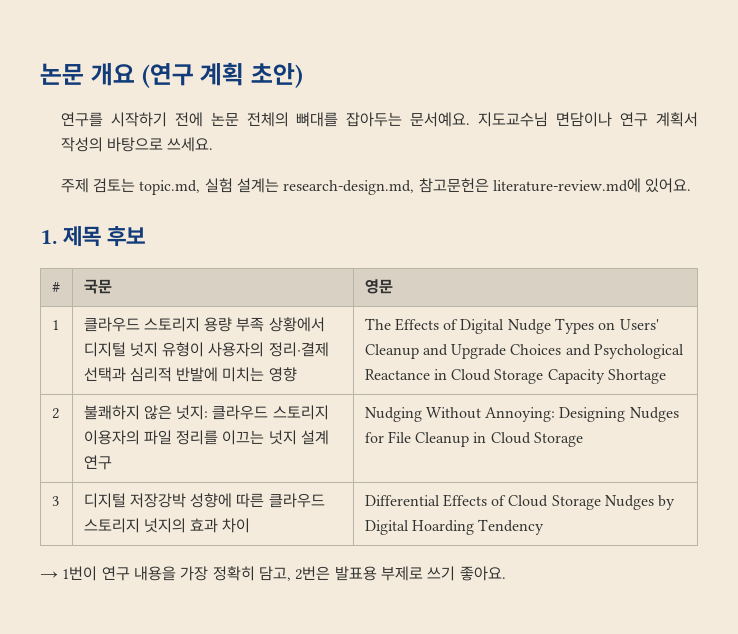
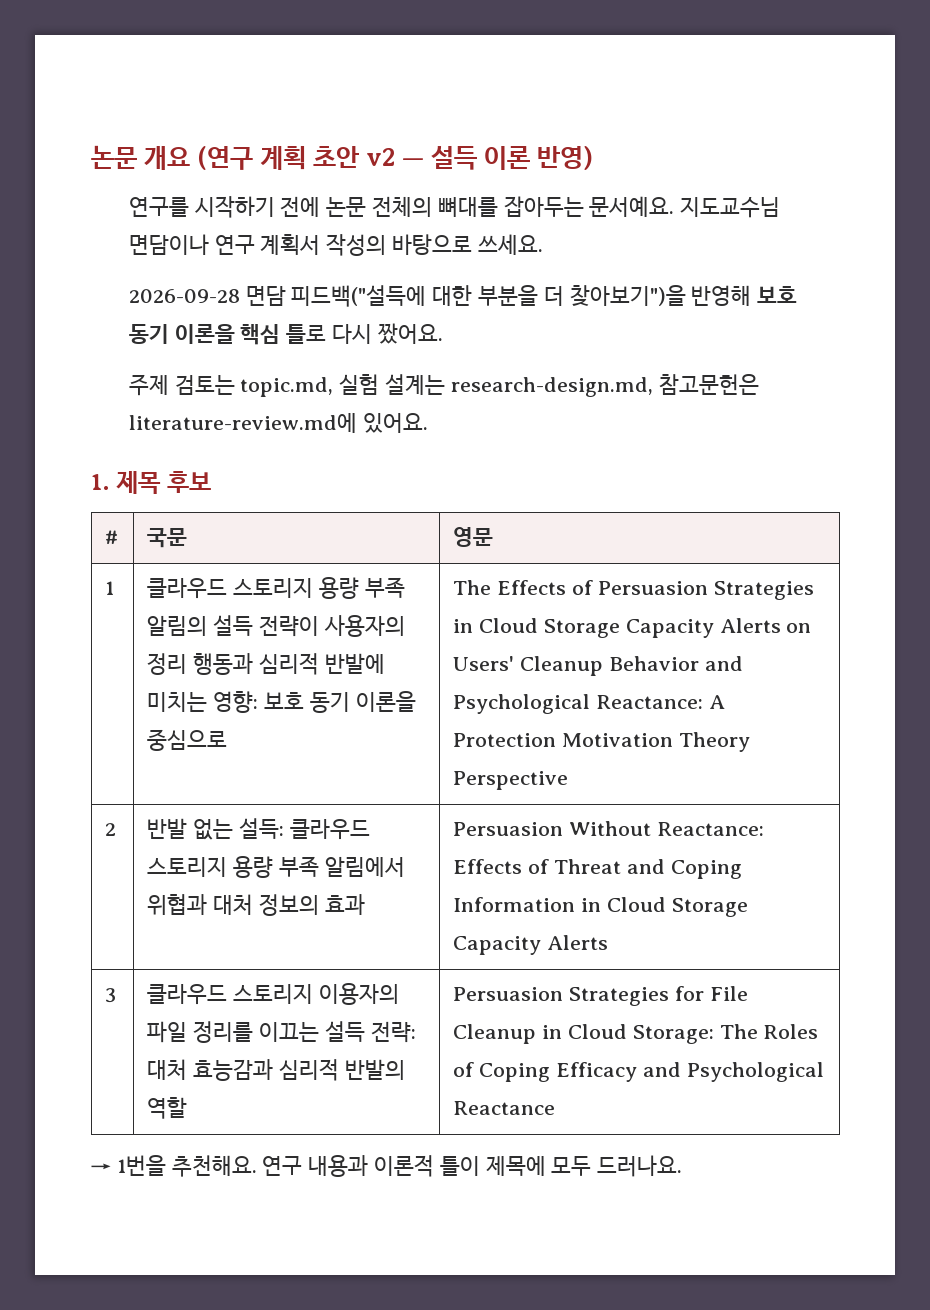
[251,63,303,88] 초안) -> [313,146,594,170] 초안 v2 — 설득 이론 반영)
(214, 144) none -> [128,285,798,307] [128,323,443,345] // 2026-09-28 면담 피드백("설득에 대한 부분을 더 찾아보기")을 반영해 보호 동기 이론을 핵심 틀로 다시 짰어요.
[268,317,325,332] [83,342,329,357] [83,367,297,382] [364,318,659,334] [364,344,685,359] [364,369,667,384] [51,408,59,419] [83,405,209,420] 상황에서 디지털 넛지 유형이 사용자의 정리·결제 선택과 심리적 반발에 미치는 영향 | The Effects of Digital Nudge Types on Users' Cleanup and Upgrade Choices and Psychological Reactance in Cloud Storage Capacity Shortage // 2 | 불쾌하지 않은 넛지: -> [147,615,405,637] [147,653,385,675] [147,691,416,713] [147,729,228,751] [453,580,814,600] [453,618,812,638] [453,656,743,676] [453,694,725,714] [453,732,750,752] [453,771,569,790] [105,823,117,836] [147,818,370,840] [147,856,405,878] [147,894,365,916] [453,821,764,836] [453,859,742,879] [453,897,748,917] [453,935,609,955] [105,988,117,1003] 알림의 설득 전략이 사용자의 정리 행동과 심리적 반발에 미치는 영향: 보호 동기 이론을 중심으로 | The Effects of Persuasion Strategies in Cloud Storage Capacity Alerts on Users' Cleanup Behavior and Psychological Reactance: A Protection Motivation Theory Perspective // 2 | 반발 없는 설득: 클라우드 스토리지 용량 부족 알림에서 위협과 대처 정보의 효과 | Persuasion Without Reactance: Effects of Threat and Coping Information in Cloud Storage Capacity Alerts // 3 |
[268,430,330,445] [83,455,112,470] [364,407,679,422] 넛지 설계 연구 | Nudging Without Annoying: Designing Nudges -> [324,1021,416,1043] [147,1059,405,1081] [147,1097,188,1119] [453,987,670,1006] 설득 전략: 대처 효능감과 심리적 반발의 역할 | Persuasion Strategies
[534,432,584,447] [51,496,59,506] [83,493,325,508] [83,518,251,533] [364,494,676,510] [364,519,545,535] [40,566,506,581] Storage // 3 | 디지털 저장강박 성향에 따른 클라우드 스토리지 넛지의 효과 차이 | Differential Effects of Cloud Storage Nudges by Digital Hoarding Tendency // → 1번이 연구 내용을 가장 정확히 담고, 2번은 발표용 부제로 쓰기 좋아요. -> [632,1024,819,1044] [453,1062,824,1082] [453,1101,556,1115] [91,1155,683,1177] Storage: The Roles of Coping Efficacy and Psychological Reactance // → 1번을 추천해요. 연구 내용과 이론적 틀이 제목에 모두 드러나요.

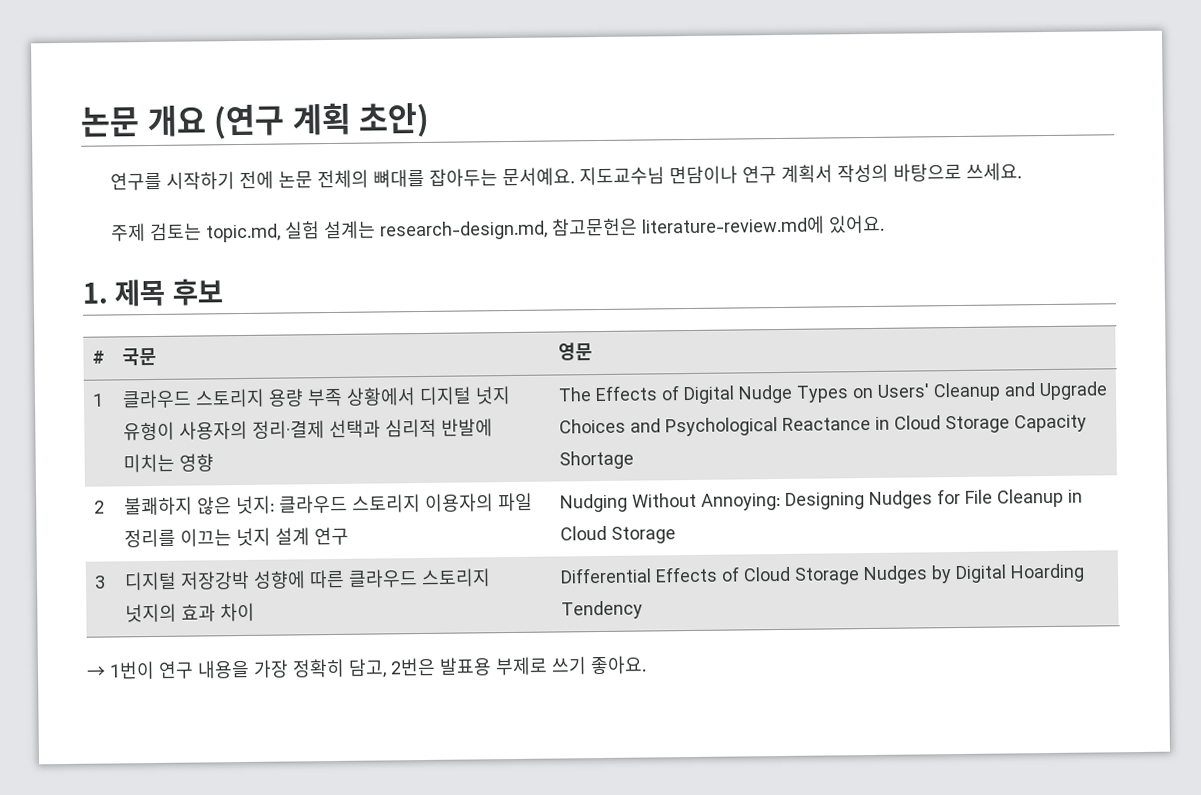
[313,146,594,170] 초안 v2 — 설득 이론 반영) -> [358,101,431,138] 초안)
[128,285,798,307] [128,323,443,345] // 2026-09-28 면담 피드백("설득에 대한 부분을 더 찾아보기")을 반영해 보호 동기 이론을 핵심 틀로 다시 짰어요. -> (1022, 171) none
[147,615,405,637] [147,653,385,675] [147,691,416,713] [147,729,228,751] [453,580,814,600] [453,618,812,638] [453,656,743,676] [453,694,725,714] [453,732,750,752] [453,771,569,790] [105,823,117,836] [147,818,370,840] [147,856,405,878] [147,894,365,916] [453,821,764,836] [453,859,742,879] [453,897,748,917] [453,935,609,955] [105,988,117,1003] 알림의 설득 전략이 사용자의 정리 행동과 심리적 반발에 미치는 영향: 보호 동기 이론을 중심으로 | The Effects of Persuasion Strategies in Cloud Storage Capacity Alerts on Users' Cleanup Behavior and Psychological Reactance: A Protection Motivation Theory Perspective // 2 | 반발 없는 설득: 클라우드 스토리지 용량 부족 알림에서 위협과 대처 정보의 효과 | Persuasion Without Reactance: Effects of Threat and Coping Information in Cloud Storage Capacity Alerts // 3 | -> [345,386,511,406] [122,418,493,441] [122,453,214,473] [557,381,1108,405] [558,414,1087,437] [558,450,634,470] [93,500,105,514] [123,495,275,516] 상황에서 디지털 넛지 유형이 사용자의 정리·결제 선택과 심리적 반발에 미치는 영향 | The Effects of Digital Nudge Types on Users' Cleanup and Upgrade Choices and Psychological Reactance in Cloud Storage Capacity Shortage // 2 | 불쾌하지 않은 넛지:
[324,1021,416,1043] [147,1059,405,1081] [147,1097,188,1119] [453,987,670,1006] 설득 전략: 대처 효능감과 심리적 반발의 역할 | Persuasion Strategies -> [235,526,349,547] [559,490,933,513] 넛지 설계 연구 | Nudging Without Annoying: Designing Nudges
[632,1024,819,1044] [453,1062,824,1082] [453,1101,556,1115] [91,1155,683,1177] Storage: The Roles of Coping Efficacy and Psychological Reactance // → 1번을 추천해요. 연구 내용과 이론적 틀이 제목에 모두 드러나요. -> [610,526,676,544] [93,575,106,589] [123,568,491,591] [124,602,255,623] [559,563,1085,585] [560,600,643,620] [86,655,647,680] Storage // 3 | 디지털 저장강박 성향에 따른 클라우드 스토리지 넛지의 효과 차이 | Differential Effects of Cloud Storage Nudges by Digital Hoarding Tendency // → 1번이 연구 내용을 가장 정확히 담고, 2번은 발표용 부제로 쓰기 좋아요.

